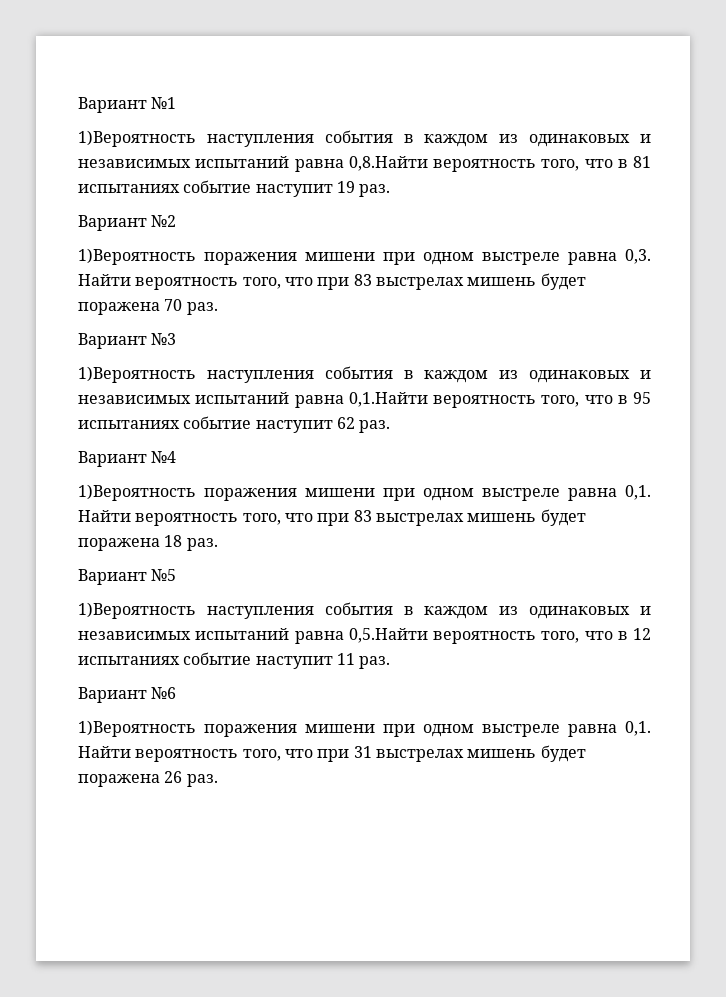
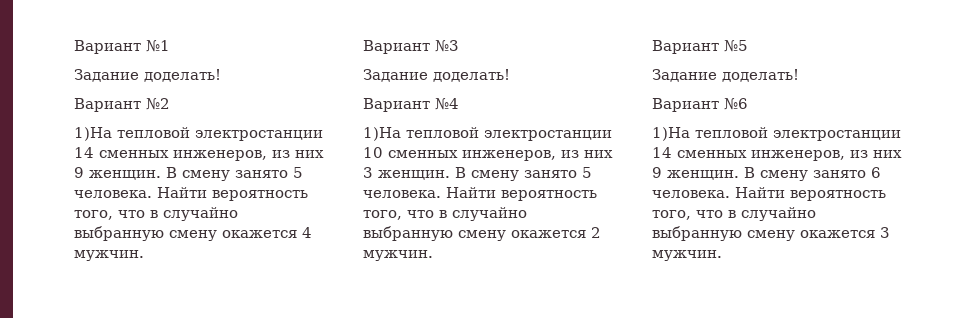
[78,130,651,147] [78,156,651,172] [78,180,391,197] [78,215,177,231] [78,248,651,265] [78,273,586,290] [78,299,218,315] [78,333,177,349] [78,366,651,383] [78,392,651,408] [78,416,391,433] [78,451,177,467] [78,484,651,501] [78,509,586,526] [78,535,218,551] [78,569,177,585] [78,602,651,619] [78,628,651,644] [78,652,391,669] [78,687,177,703] [78,720,651,737] [78,745,586,762] [78,771,218,787] 1)Вероятность наступления события в каждом из одинаковых и независимых испытаний равна 0,8.Найти вероятность того, что в 81 испытаниях событие наступит 19 раз. // Вариант №2 // 1)Вероятность поражения мишени при одном выстреле равна 0,3. Найти вероятность того, что при 83 выстрелах мишень будет поражена 70 раз. // Вариант №3 // 1)Вероятность наступления события в каждом из одинаковых и независимых испытаний равна 0,1.Найти вероятность того, что в 95 испытаниях событие наступит 62 раз. // Вариант №4 // 1)Вероятность поражения мишени при одном выстреле равна 0,1. Найти вероятность того, что при 83 выстрелах мишень будет поражена 18 раз. // Вариант №5 // 1)Вероятность наступления события в каждом из одинаковых и независимых испытаний равна 0,5.Найти вероятность того, что в 12 испытаниях событие наступит 11 раз. // Вариант №6 // 1)Вероятность поражения мишени при одном выстреле равна 0,1. Найти вероятность того, что при 31 выстрелах мишень будет поражена 26 раз. -> [74,69,221,82] [74,98,170,112] [74,127,323,141] [74,147,324,161] [74,167,303,181] [74,187,308,201] [74,207,238,221] [74,226,312,241] [74,250,144,261] [363,40,459,54] [363,69,510,82] [363,98,459,112] [363,127,612,141] [363,147,613,161] [363,167,592,181] [363,187,597,201] [363,207,527,221] [363,226,601,241] [363,250,433,261] [652,40,748,54] [652,69,799,82] [652,98,748,112] [652,127,901,141] [652,147,902,161] [652,167,881,181] [652,187,886,201] [652,207,816,221] [652,226,890,241] [652,250,722,261] Задание доделать! // Вариант №2 // 1)На тепловой электростанции 14 сменных инженеров, из них 9 женщин. В смену занято 5 человека. Найти вероятность того, что в случайно выбранную смену окажется 4 мужчин. // Вариант №3 // Задание доделать! // Вариант №4 // 1)На тепловой электростанции 10 сменных инженеров, из них 3 женщин. В смену занято 5 человека. Найти вероятность того, что в случайно выбранную смену окажется 2 мужчин. // Вариант №5 // Задание доделать! // Вариант №6 // 1)На тепловой электростанции 14 сменных инженеров, из них 9 женщин. В смену занято 6 человека. Найти вероятность того, что в случайно выбранную смену окажется 3 мужчин.

